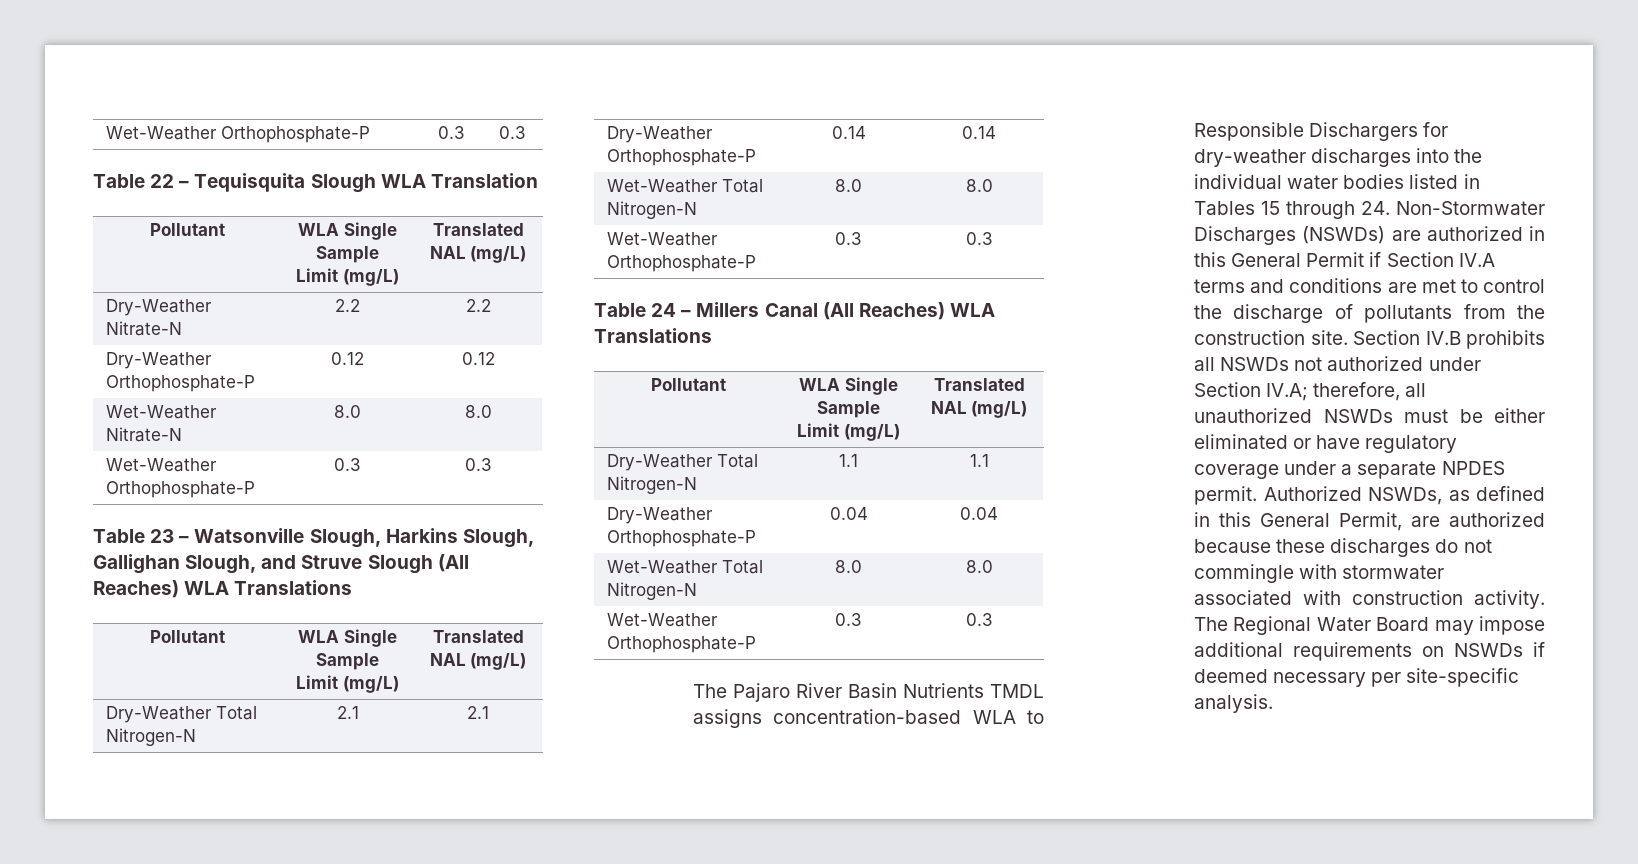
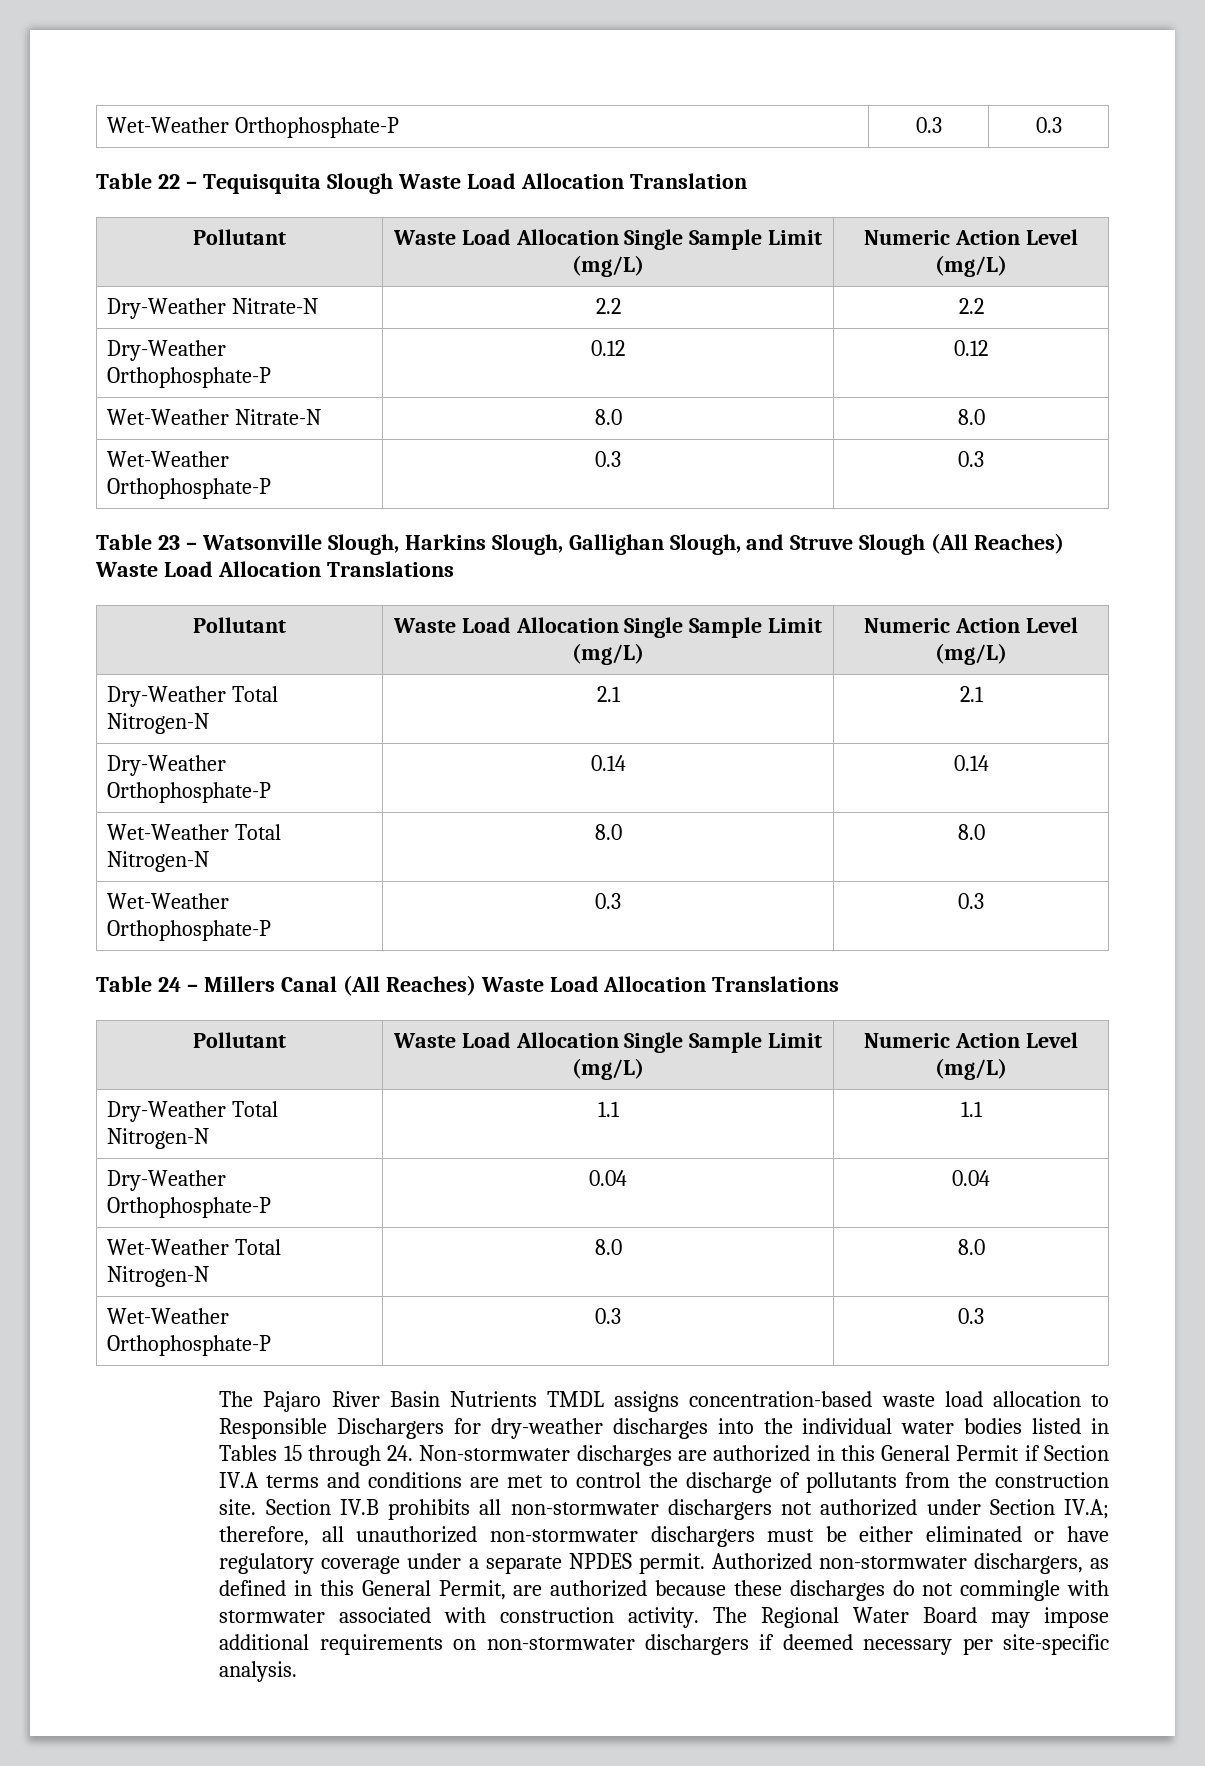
[380,174,426,188] WLA -> [397,173,624,189] Waste Load Allocation
[298,222,397,240] [316,246,379,263] [296,268,399,286] [432,223,524,236] [429,246,466,259] WLA Single Sample Limit (mg/L) | Translated NAL -> [392,229,823,250] [572,255,644,277] [864,229,1078,245] Waste Load Allocation Single Sample Limit (mg/L) | Numeric Action Level
[184,580,353,595] [150,630,225,643] [298,629,397,647] [316,653,379,670] [296,675,399,693] [432,630,524,643] [429,653,466,666] WLA Translations // Pollutant | WLA Single Sample Limit (mg/L) | Translated NAL -> [95,561,454,577] [193,617,286,633] [392,617,823,638] [572,643,644,665] [864,617,1078,633] Waste Load Allocation Translations // Pollutant | Waste Load Allocation Single Sample Limit (mg/L) | Numeric Action Level
[949,303,995,317] [594,328,712,343] [651,378,726,391] [799,377,898,395] [817,401,880,418] [797,423,900,441] [933,378,1025,391] [930,401,967,414] WLA Translations // Pollutant | WLA Single Sample Limit (mg/L) | Translated NAL -> [480,976,840,992] [193,1032,286,1048] [392,1032,823,1053] [572,1058,644,1080] [864,1032,1078,1048] Waste Load Allocation Translations // Pollutant | Waste Load Allocation Single Sample Limit (mg/L) | Numeric Action Level
[972,710,1016,724] WLA -> [881,1391,1081,1407] waste load allocation
[1396,201,1545,215] [1194,226,1386,245] Non-Stormwater Discharges (NSWDs) -> [419,1445,672,1466] Non-stormwater discharges
[1220,357,1290,371] NSWDs -> [510,1499,772,1520] non-stormwater dischargers
[1323,409,1393,423] NSWDs -> [490,1526,755,1547] non-stormwater dischargers
[1368,487,1443,505] NSWDs, -> [818,1553,1083,1574] non-stormwater dischargers,
[1454,643,1524,657] NSWDs -> [486,1634,749,1655] non-stormwater dischargers

